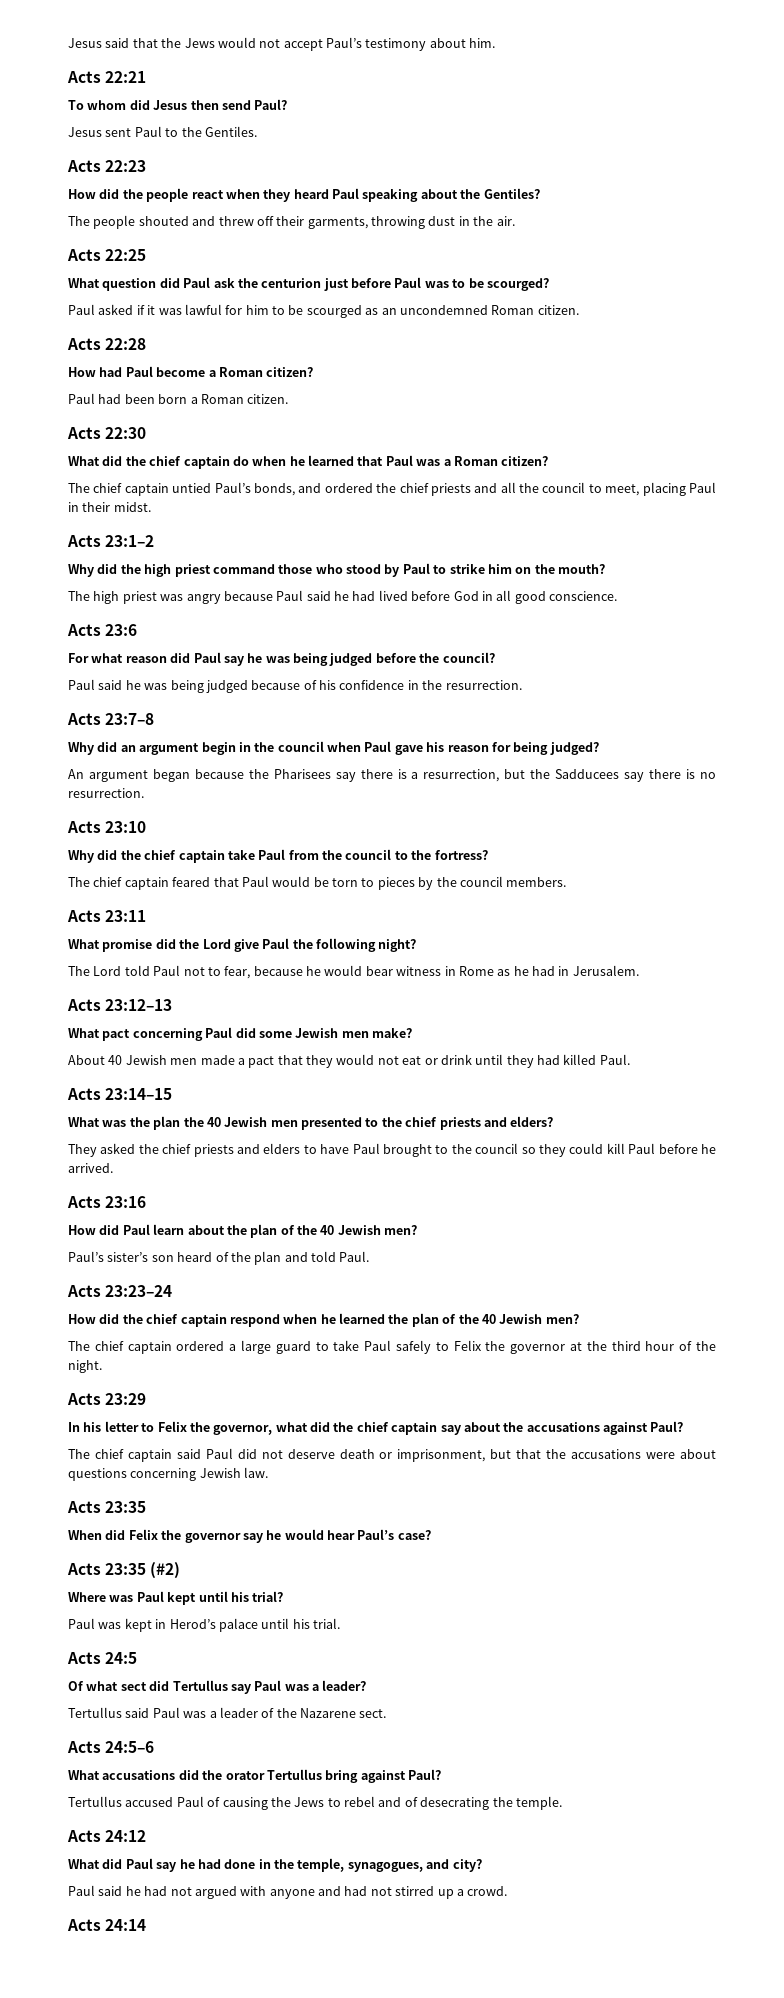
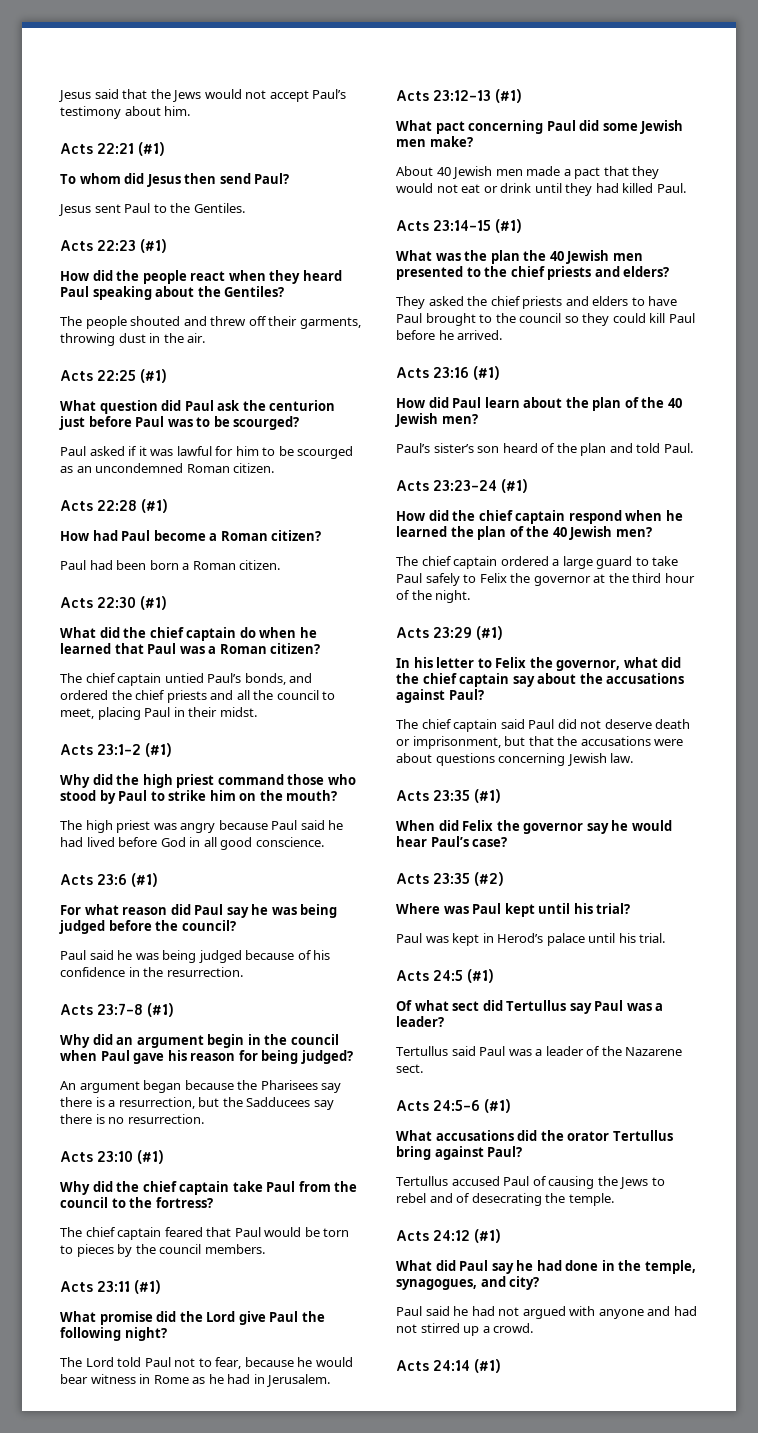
(147, 77) none -> [138,142,166,156] (#1)
(147, 166) none -> [140,239,168,253] (#1)
(147, 255) none -> [140,369,168,383] (#1)
(147, 344) none -> [141,499,169,513] (#1)
(147, 433) none -> [140,596,168,610] (#1)
(155, 541) none -> [145,743,173,757] (#1)
(138, 630) none -> [131,873,159,887] (#1)
(155, 719) none -> [147,1003,175,1017] (#1)
(147, 827) none -> [137,1150,165,1164] (#1)
(147, 916) none -> [134,1280,162,1294] (#1)
(173, 1005) none -> [495,89,523,103] (#1)
(173, 1094) none -> [495,219,523,233] (#1)
(147, 1202) none -> [473,366,501,380] (#1)
(173, 1291) none -> [501,479,529,493] (#1)
(147, 1399) none -> [476,626,504,640] (#1)
(147, 1507) none -> [474,789,502,803] (#1)
(138, 1658) none -> [467,969,495,983] (#1)
(155, 1747) none -> [484,1099,512,1113] (#1)
(147, 1836) none -> [474,1229,502,1243] (#1)
(147, 1925) none -> [474,1359,502,1373] (#1)

